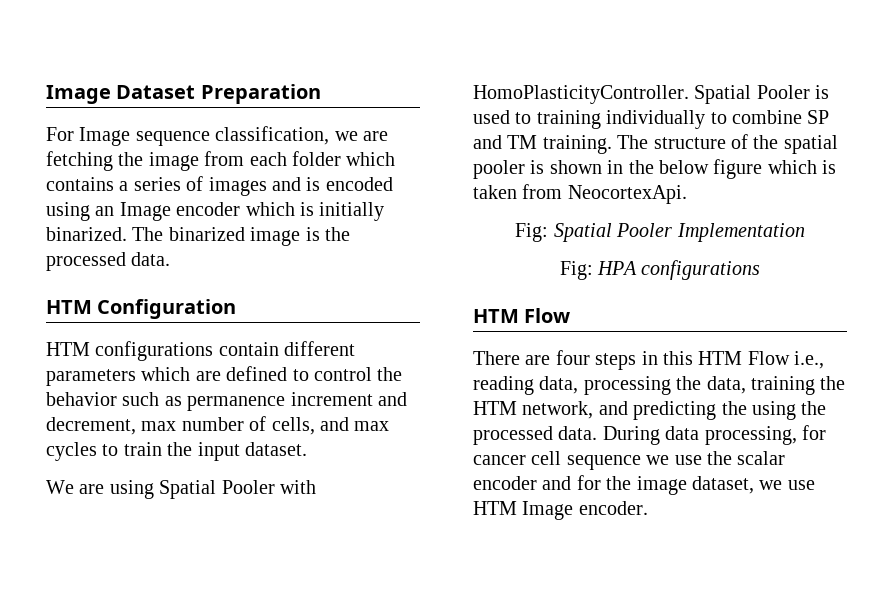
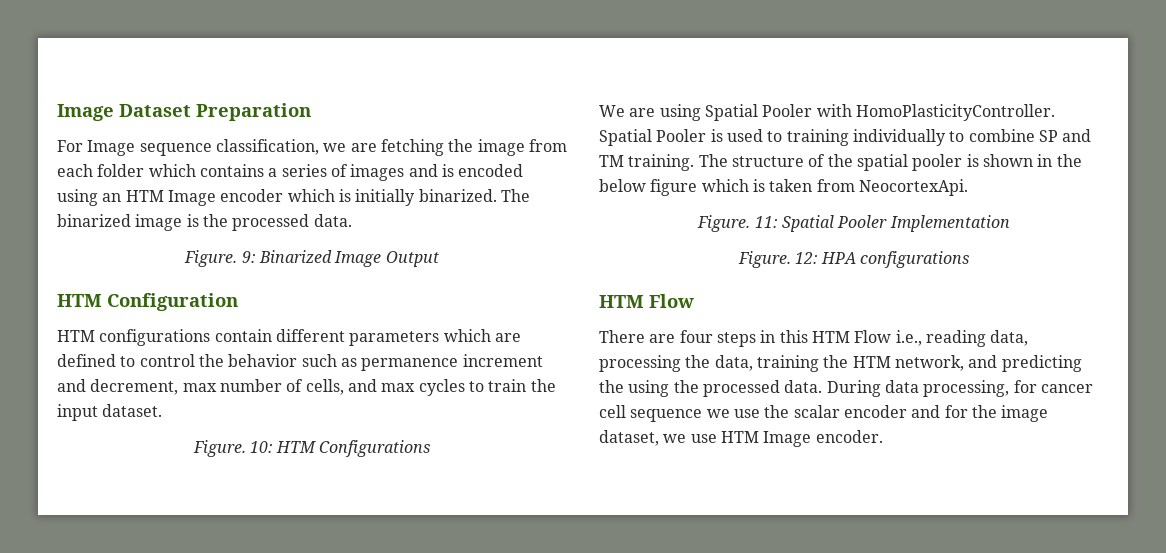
(115, 211) none -> [125,190,164,202] HTM
(171, 259) none -> [184,250,439,267] // Figure. 9: Binarized Image Output
(307, 449) none -> [192,440,431,457] // Figure. 10: HTM Configurations
[515,223,549,242] Fig: -> [697,215,778,232] Figure. 11:
[559,261,593,280] Fig: -> [737,251,818,268] Figure. 12:

